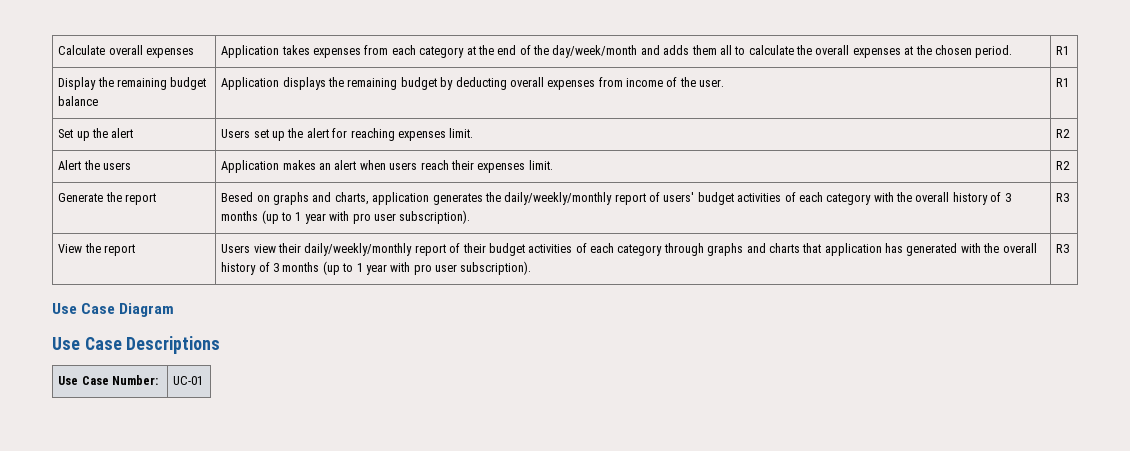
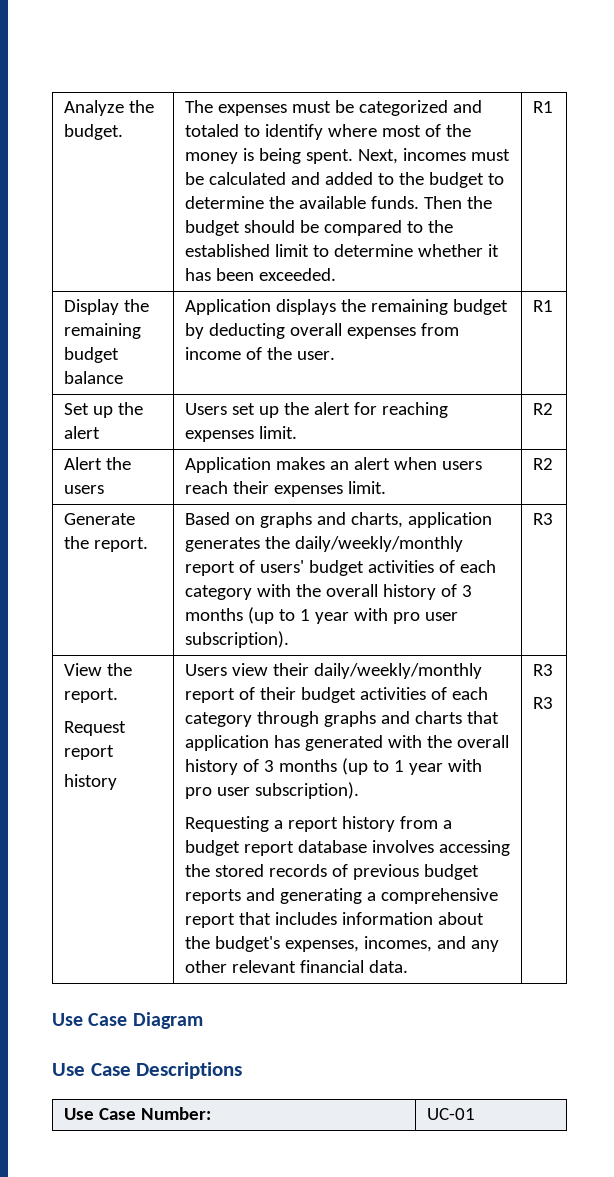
[58,45,195,58] [221,45,1013,58] Calculate overall expenses | Application takes expenses from each category at the end of the day/week/month and adds them all to calculate the overall expenses at the chosen period. -> [63,100,154,116] [63,124,123,140] [184,100,482,116] [184,124,471,140] [184,148,510,164] [184,172,504,188] [184,196,492,209] [184,220,453,236] [184,244,499,257] [184,268,336,281] Analyze the budget. | The expenses must be categorized and totaled to identify where most of the money is being spent. Next, incomes must be calculated and added to the budget to determine the available funds. Then the budget should be compared to the established limit to determine whether it has been exceeded.
[125,193,157,205] [221,192,254,202] report | Besed -> [93,537,148,552] [184,512,230,525] report. | Based
[104,244,136,256] report -> [63,688,118,703] [63,721,126,736] [63,745,114,760] [63,774,117,790] report. // Request report // history
[1056,244,1070,253] | R3 -> [184,816,452,832] [184,840,510,856] [184,864,479,880] [184,888,498,904] [184,912,484,928] [184,936,499,952] [184,960,408,973] [532,664,553,676] [532,697,553,709] // Requesting a report history from a budget report database involves accessing the stored records of previous budget reports and generating a comprehensive report that includes information about the budget's expenses, incomes, and any other relevant financial data. | R3 // R3

